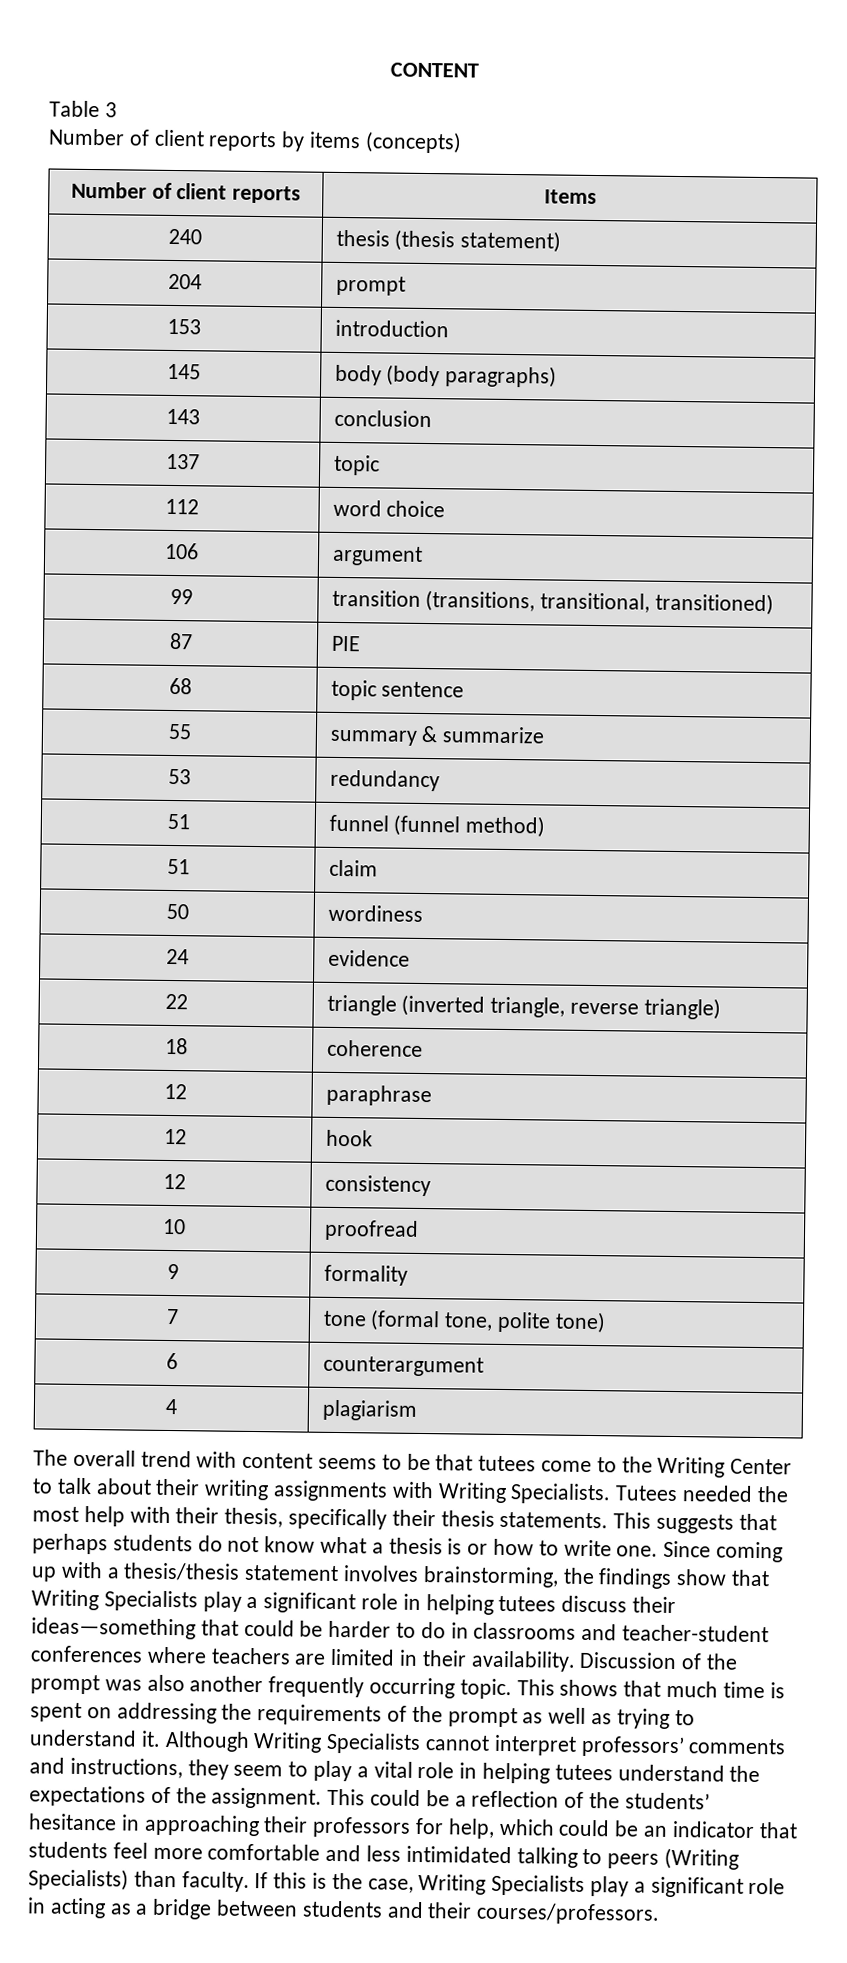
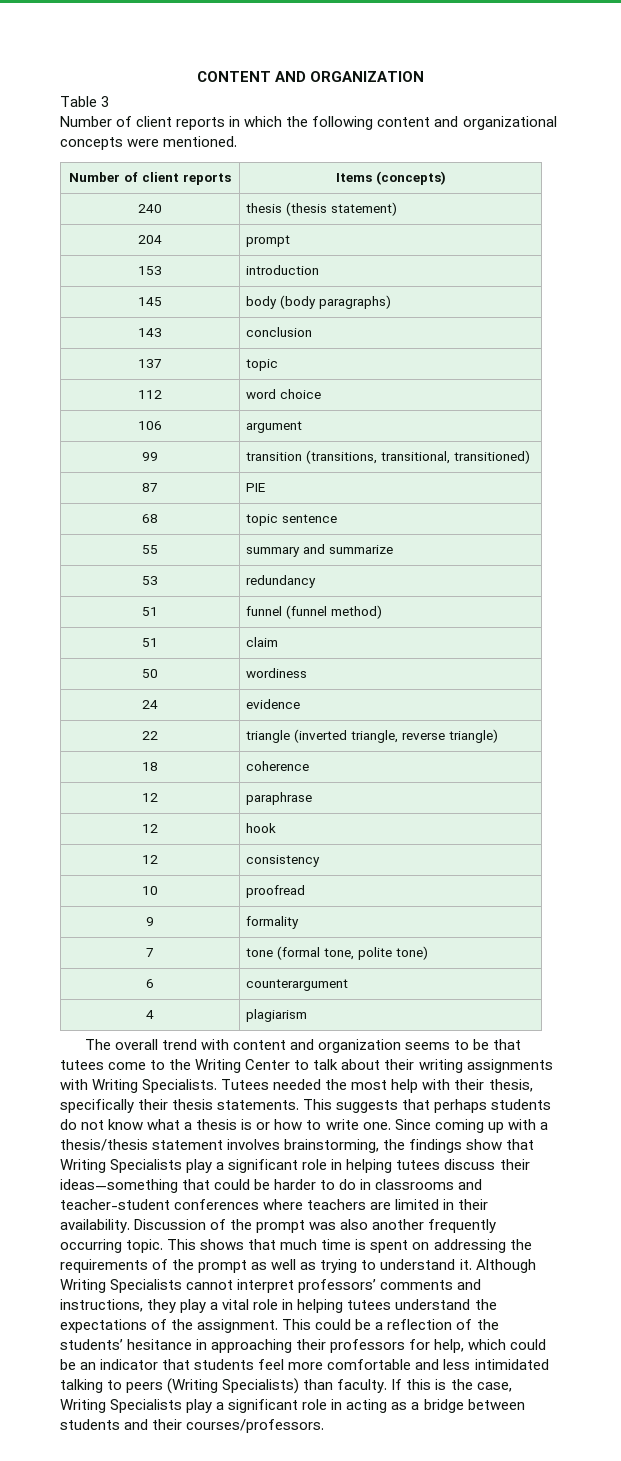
(479, 70) none -> [275,71,425,82] AND ORGANIZATION
[281,131,462,154] by items (concepts) -> [229,116,557,130] [60,136,238,150] in which the following content and organizational concepts were mentioned.
(597, 196) none -> [375,171,446,185] (concepts)
[421,725,439,743] & -> [303,544,326,554] and
(314, 1460) none -> [289,1039,401,1053] and organization
[233,1761,309,1777] seem to -> (177, 1306) none

